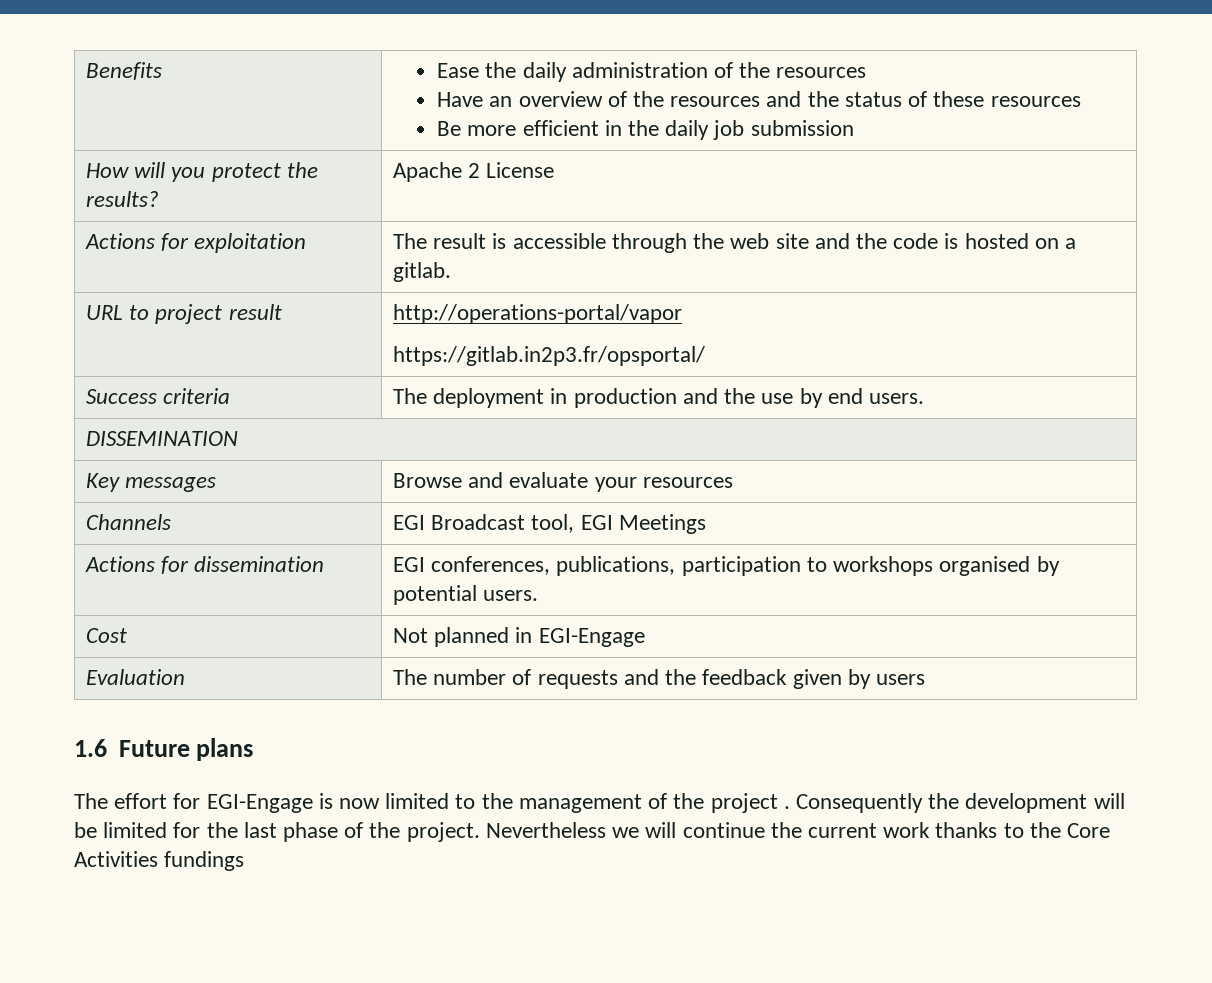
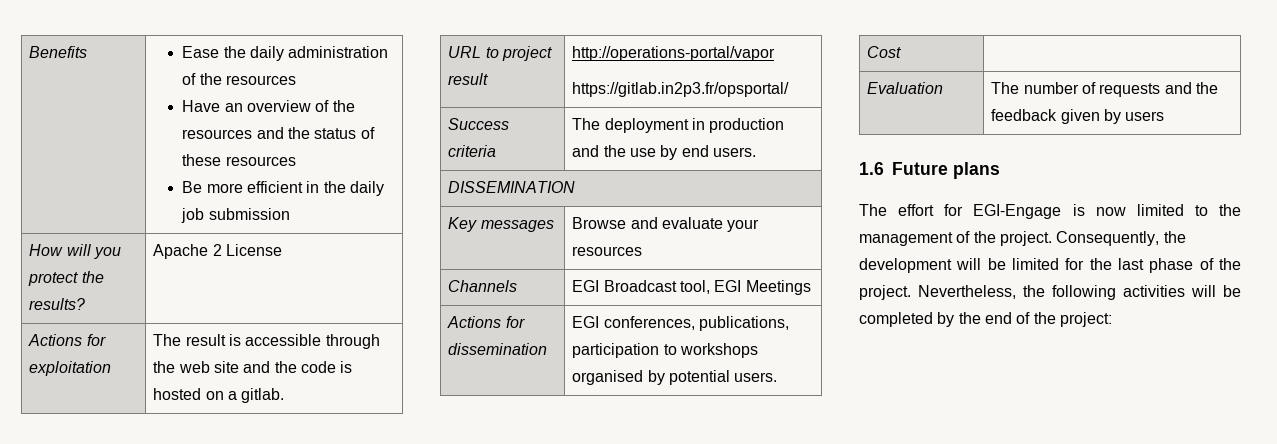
[393,627,645,647] Not planned in EGI-Engage -> (902, 52) none
[710,793,923,813] project . Consequently -> [999,231,1160,246] project. Consequently,
[485,822,1110,838] [74,851,245,871] Nevertheless we will continue the current work thanks to the Core Activities fundings -> [918,285,1241,300] [859,312,1112,327] Nevertheless, the following activities will be completed by the end of the project:

